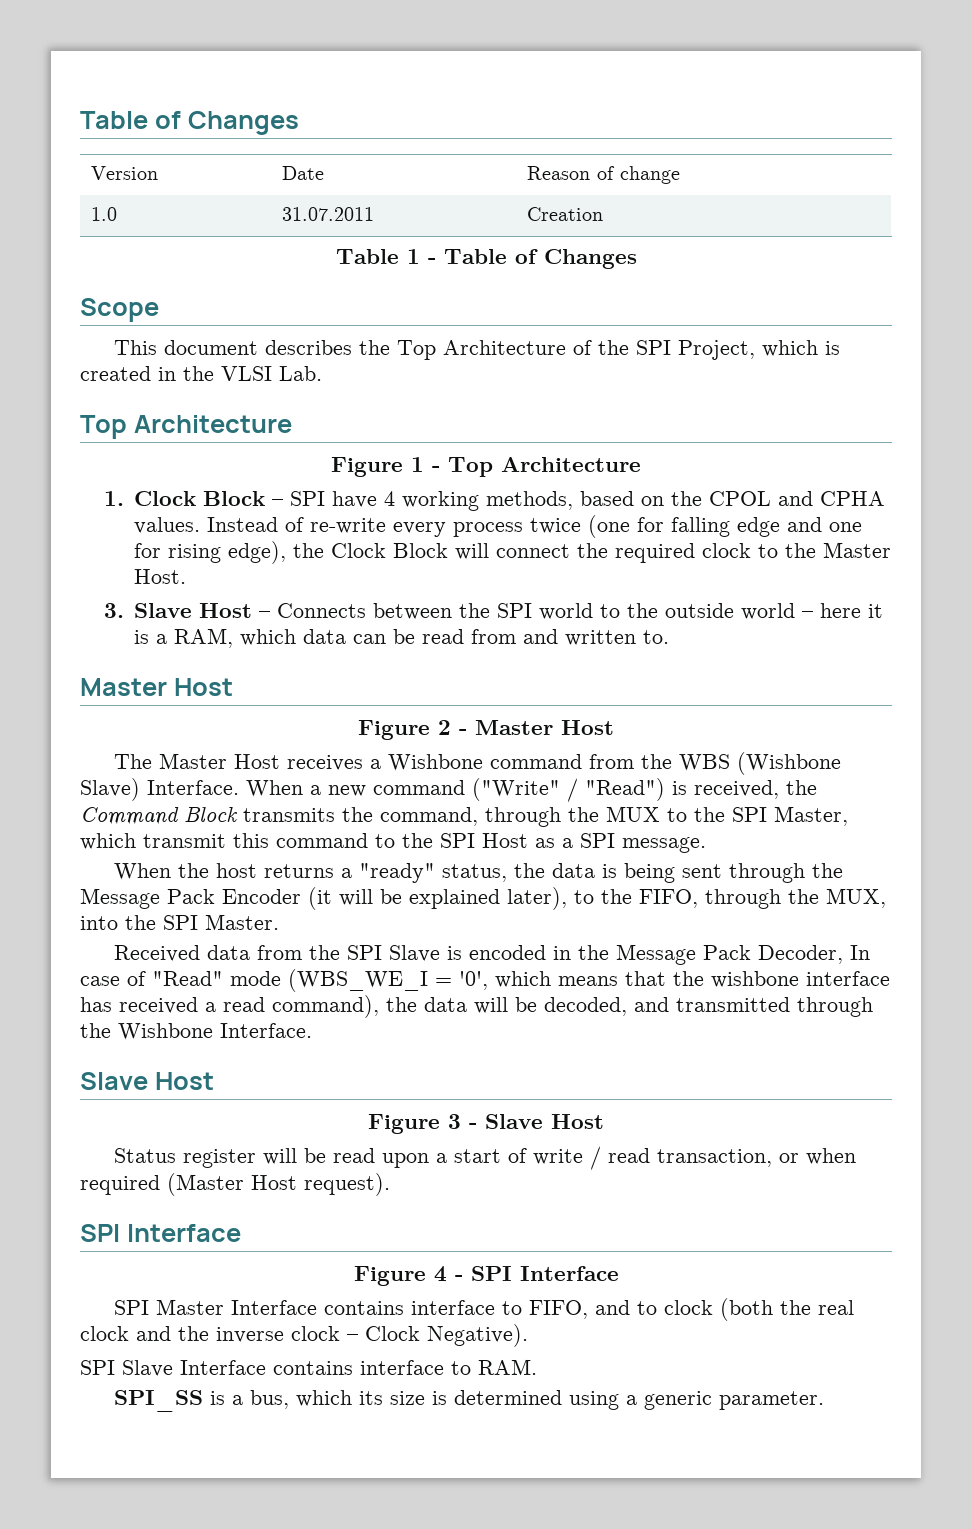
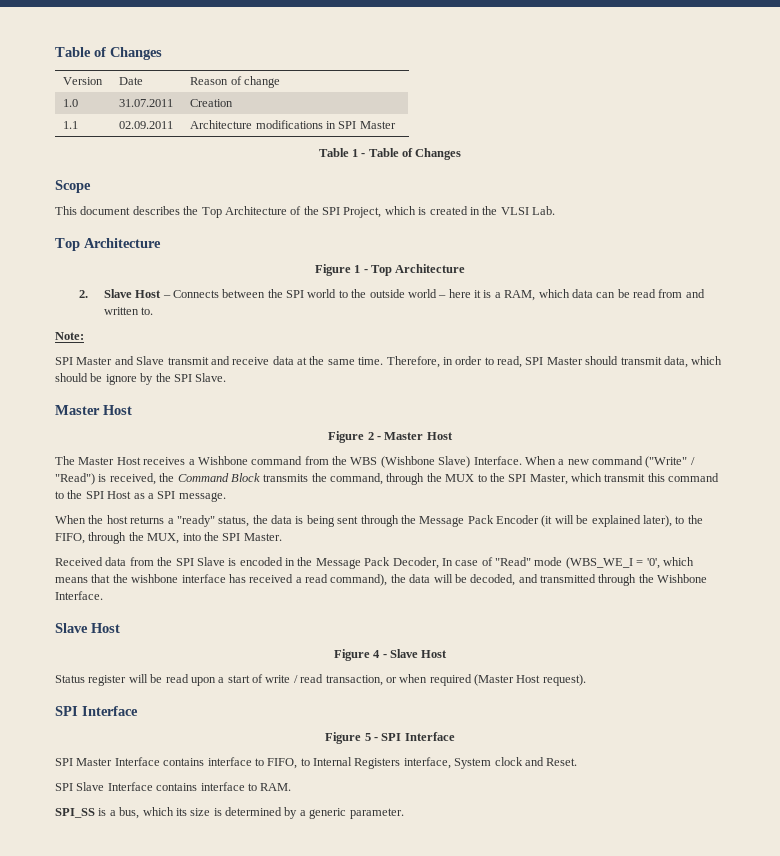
(603, 214) none -> [63,121,79,129] [119,121,174,129] [190,120,396,129] // 1.1 | 02.09.2011 | Architecture modifications in SPI Master
[103,491,886,511] [134,515,863,538] [134,541,892,564] [134,569,187,584] [103,603,124,618] 1. Clock Block – SPI have 4 working methods, based on the CPOL and CPHA values. Instead of re-write every process twice (one for falling edge and one for rising edge), the Clock Block will connect the required clock to the Master Host. // 3. -> [79,290,89,298] 2.
(670, 637) none -> [55,332,84,340] [55,356,723,368] [55,373,227,385] // Note: // SPI Master and Slave transmit and receive data at the same time. Therefore, in order to read, SPI Master should transmit data, which should be ignore by the SPI Slave.
[448,1114,461,1129] 3 -> [373,650,381,658] 4
[433,1266,447,1282] 4 -> [364,733,371,741] 5
[594,1298,854,1321] [80,1324,528,1347] and to clock (both the real clock and the inverse clock – Clock Negative). -> [300,757,578,769] to Internal Registers interface, System clock and Reset.
[568,1391,619,1410] using -> [284,807,298,819] by

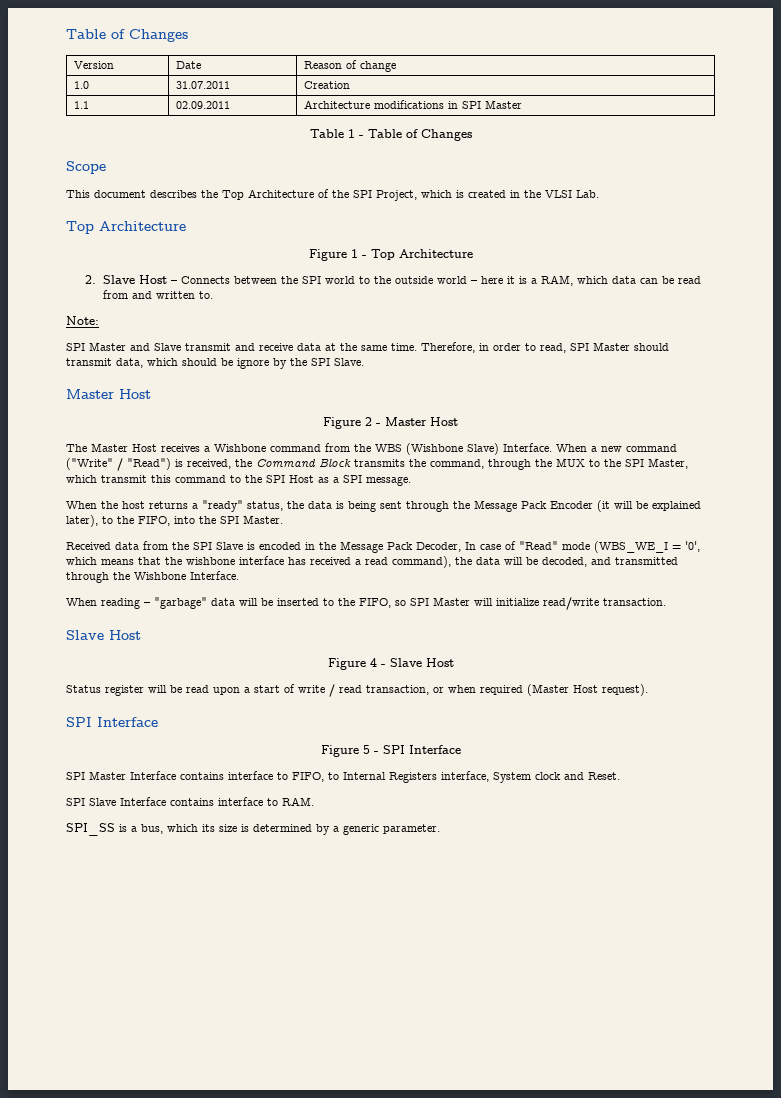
[88,532,180,544] through the MUX, -> (170, 521) none
(103, 595) none -> [66,597,666,610] // When reading – "garbage" data will be inserted to the FIFO, so SPI Master will initialize read/write transaction.

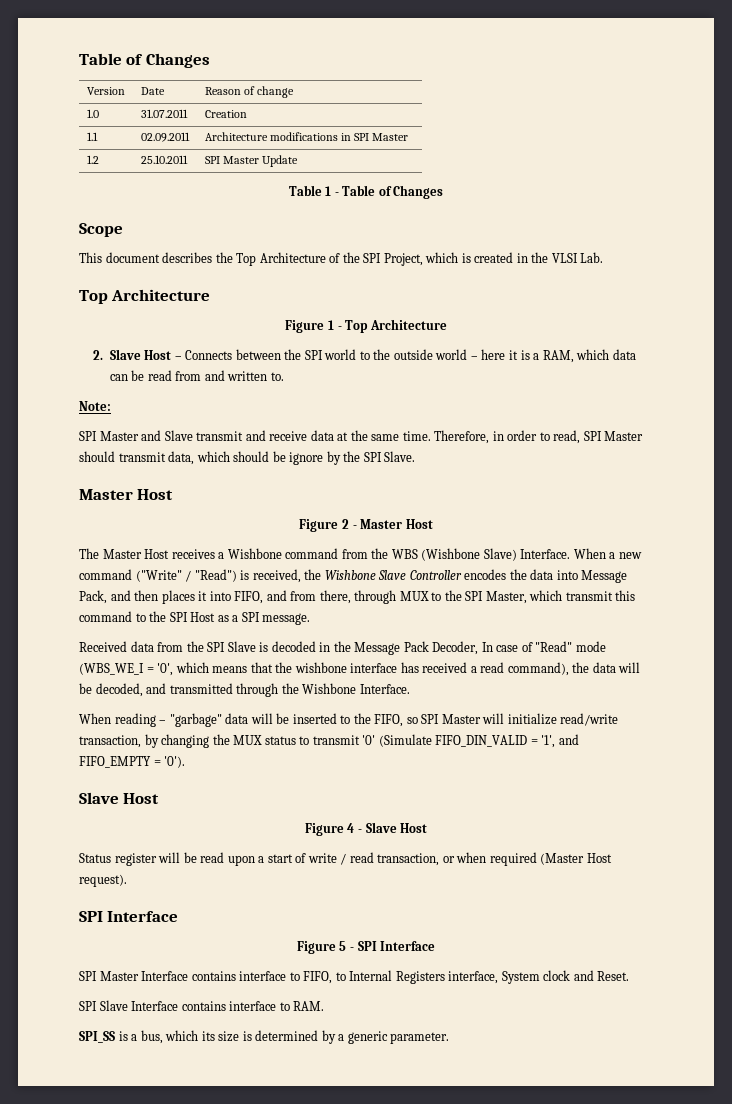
(523, 104) none -> [86,155,99,164] [140,155,188,164] [204,155,298,167] // 1.2 | 25.10.2011 | SPI Master Update
[256,459,552,470] Command Block transmits the command, through the -> [324,569,628,583] [79,590,397,604] Wishbone Slave Controller encodes the data into Message Pack, and then places it into FIFO, and from there, through
[66,500,701,512] [66,515,283,527] // When the host returns a "ready" status, the data is being sent through the Message Pack Encoder (it will be explained later), to the FIFO, into the SPI Master. -> (311, 619) none
[259,542,301,550] encoded -> [271,641,316,652] decoded
[603,598,666,606] transaction. -> [79,734,579,748] [79,756,186,768] transaction, by changing the MUX status to transmit '0' (Simulate FIFO_DIN_VALID = '1', and FIFO_EMPTY = '0').

